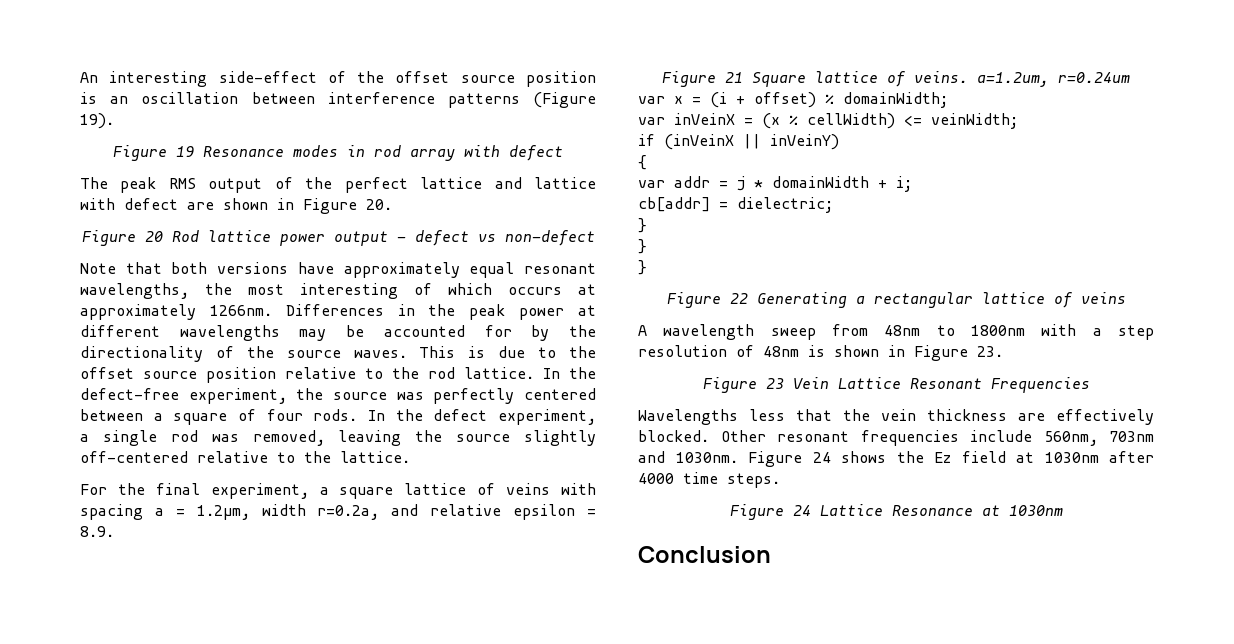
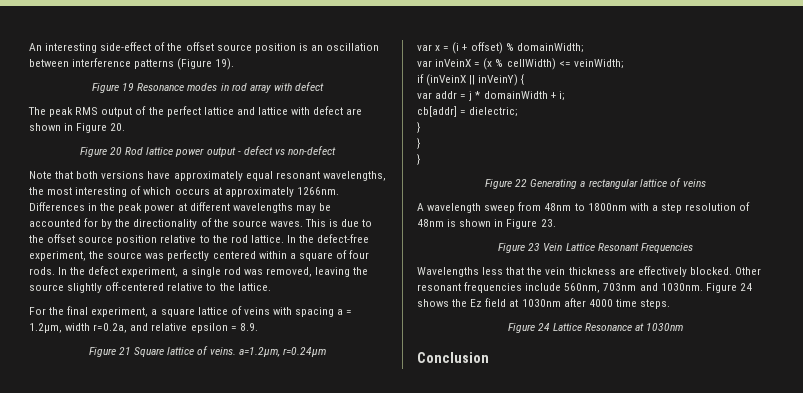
[80,409,143,421] between -> [258,251,287,259] within
[977,72,1130,87] a=1.2um, r=0.24um -> [239,347,327,357] a=1.2µm, r=0.24µm
(839, 142) // -> (519, 80) none

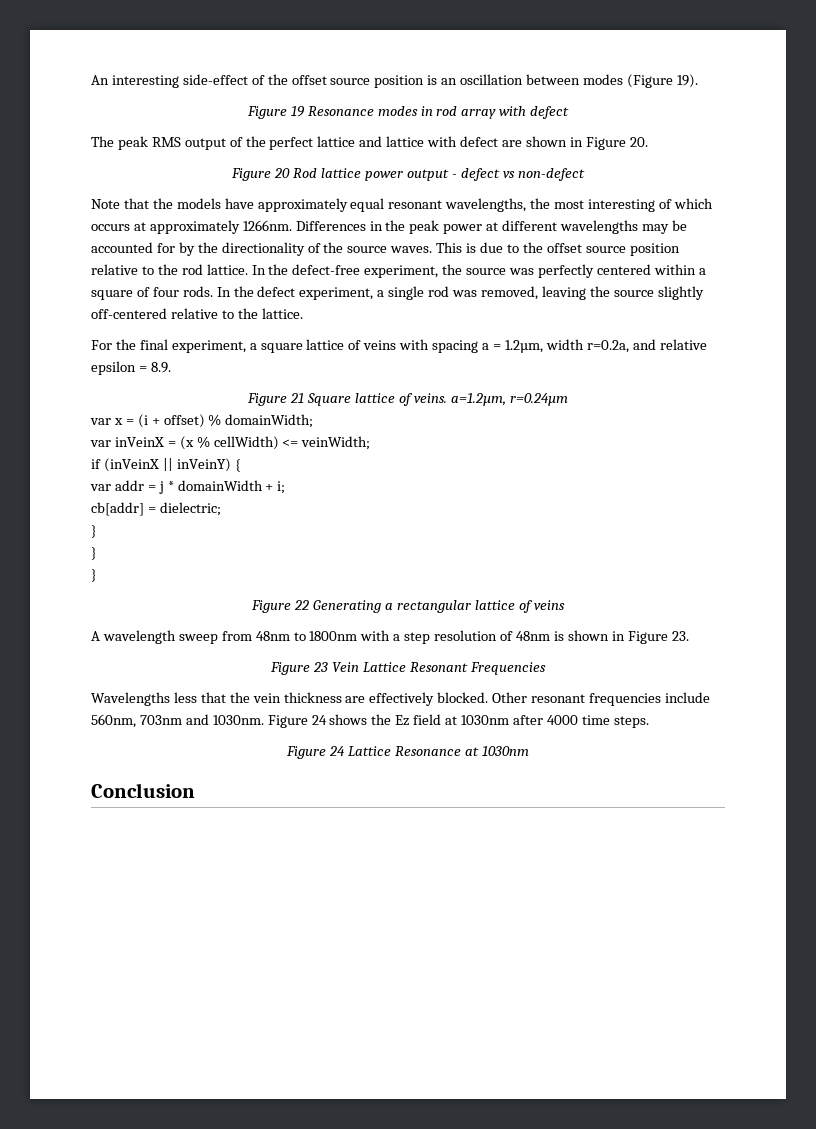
[72,58,175,69] interference patterns -> [582,74,623,85] modes
[76,171,145,179] both versions -> [152,198,221,209] the models

